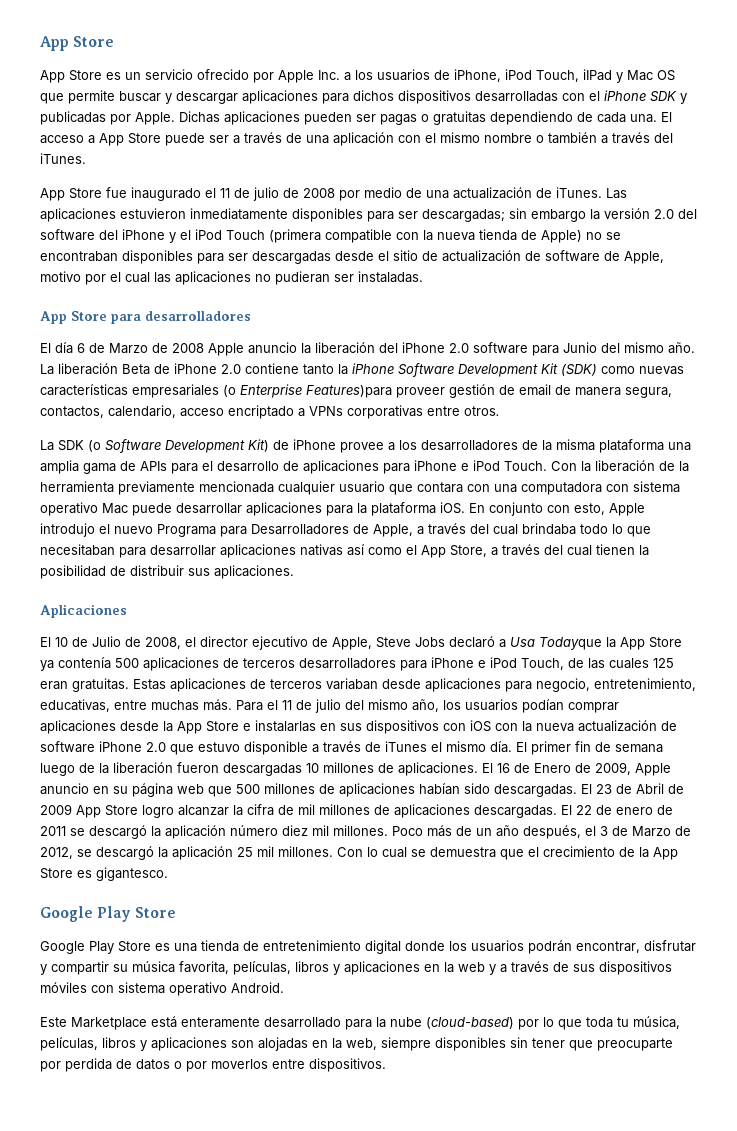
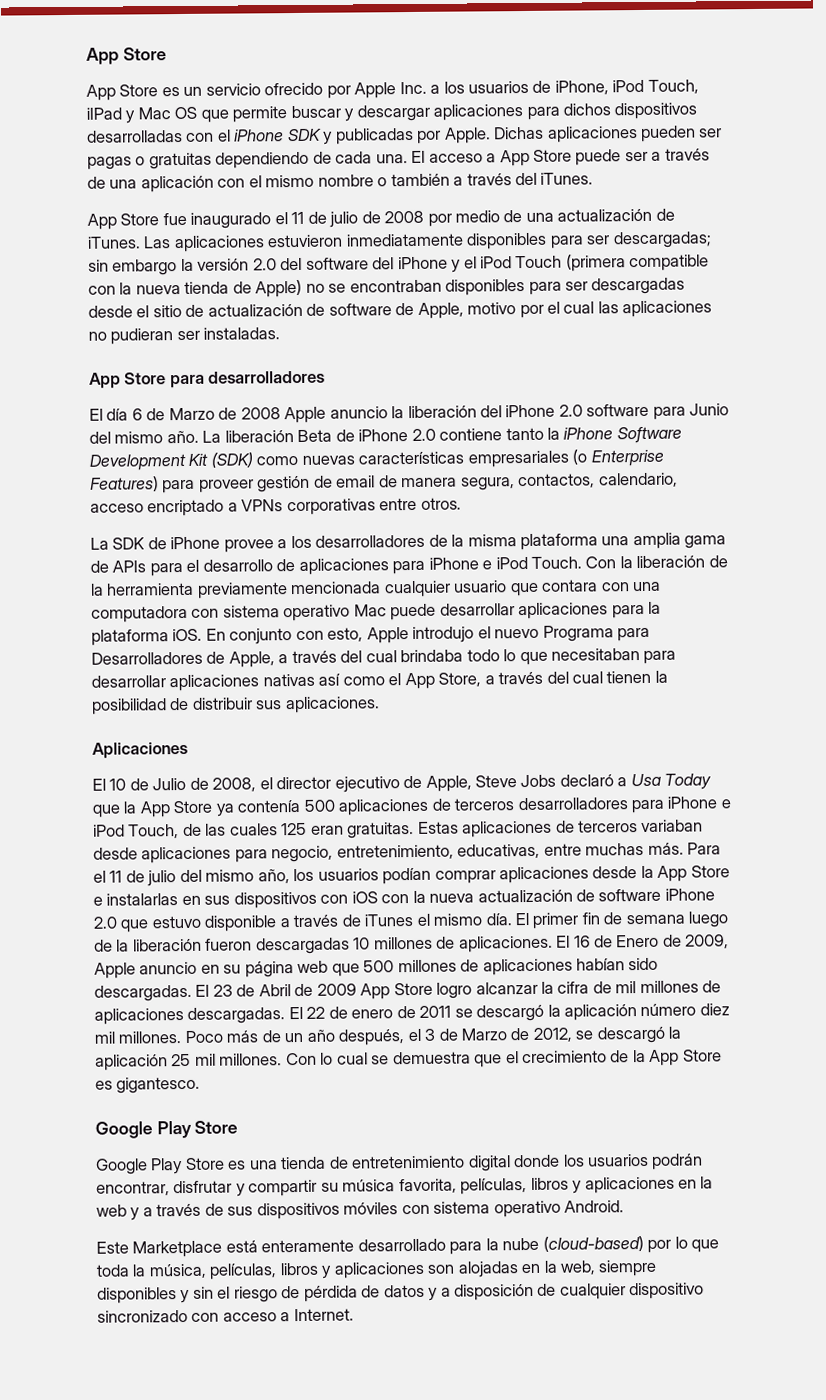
[306,385,392,398] Features)para -> [90,476,196,494] Features) para
[88,439,269,453] (o Software Development Kit) -> (146, 543) none
[539,637,602,650] Todayque -> [664,773,712,790] [92,804,121,818] Today que
[617,1017,629,1027] tu -> [132,1264,147,1277] la
[510,1037,673,1051] [40,1058,386,1072] sin tener que preocuparte por perdida de datos o por moverlos entre dispositivos. -> [180,1282,705,1304] [97,1308,354,1323] y sin el riesgo de pérdida de datos y a disposición de cualquier dispositivo sincronizado con acceso a Internet.

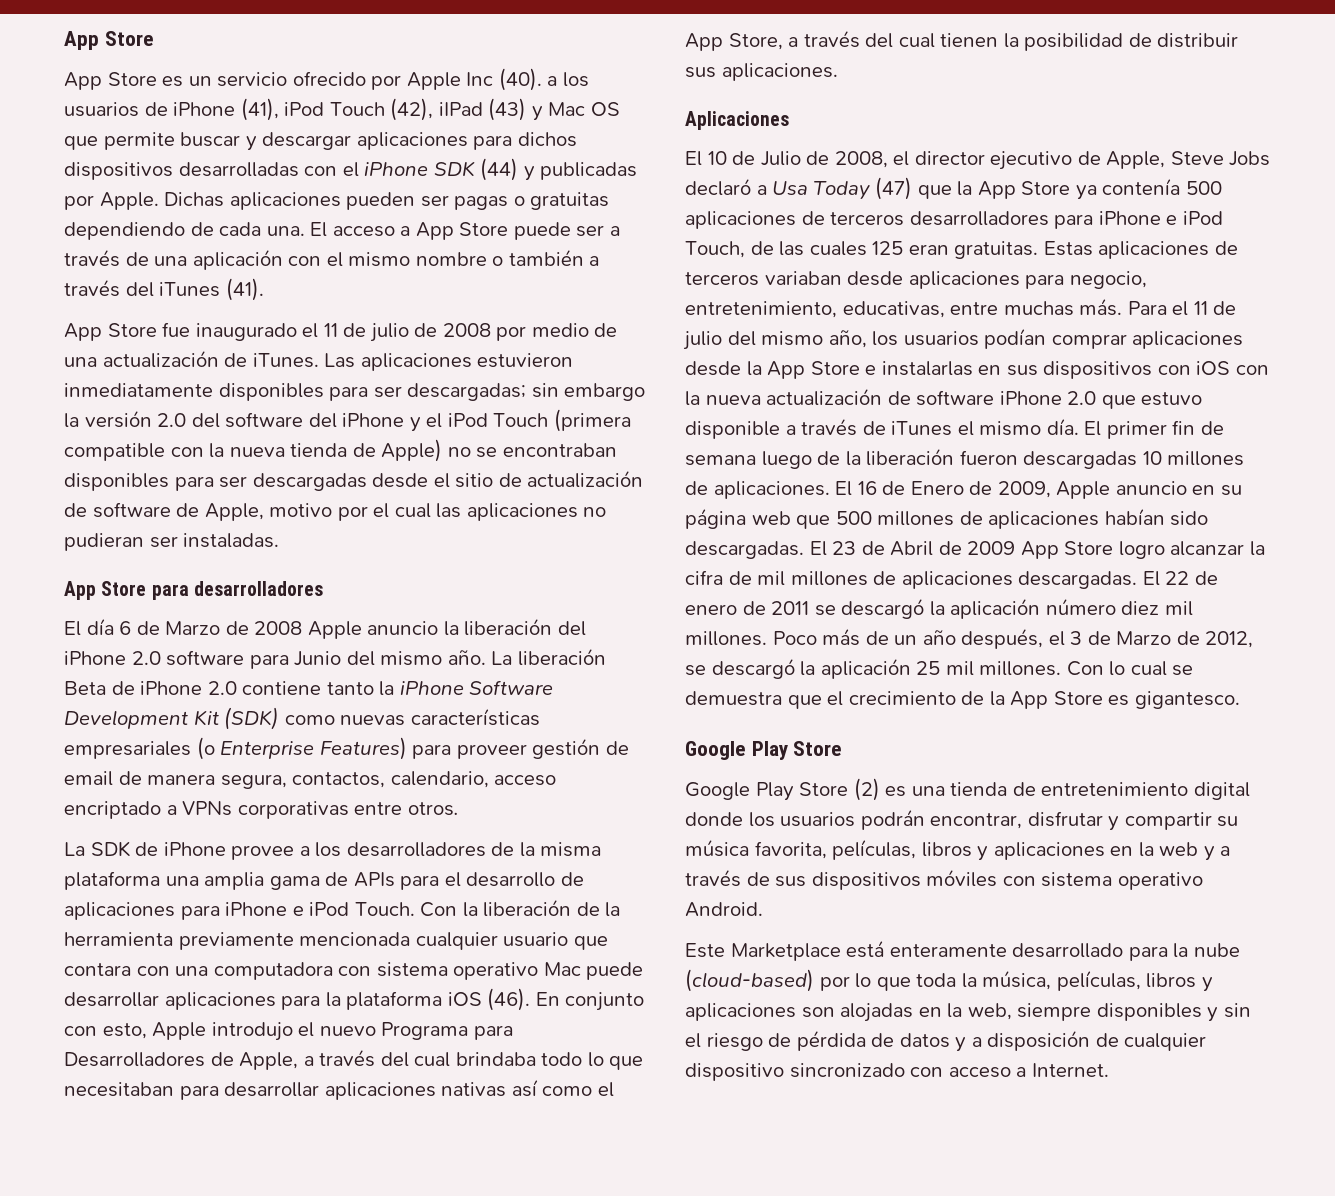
[399,81,427,95] Inc. -> [466,68,542,91] Inc (40).
[554,79,699,95] [86,107,122,120] iPhone, iPod Touch, iIPad -> [173,98,527,121] iPhone (41), iPod Touch (42), iIPad (43)
(322, 135) none -> [480,158,519,181] (44)
[540,172,594,185] iTunes. -> [159,278,264,301] iTunes (41).
[172,628,203,642] iOS. -> [447,988,531,1011] iOS (46).
(712, 781) none -> [875,177,913,200] (47)
(225, 1164) none -> [853,778,880,801] (2)

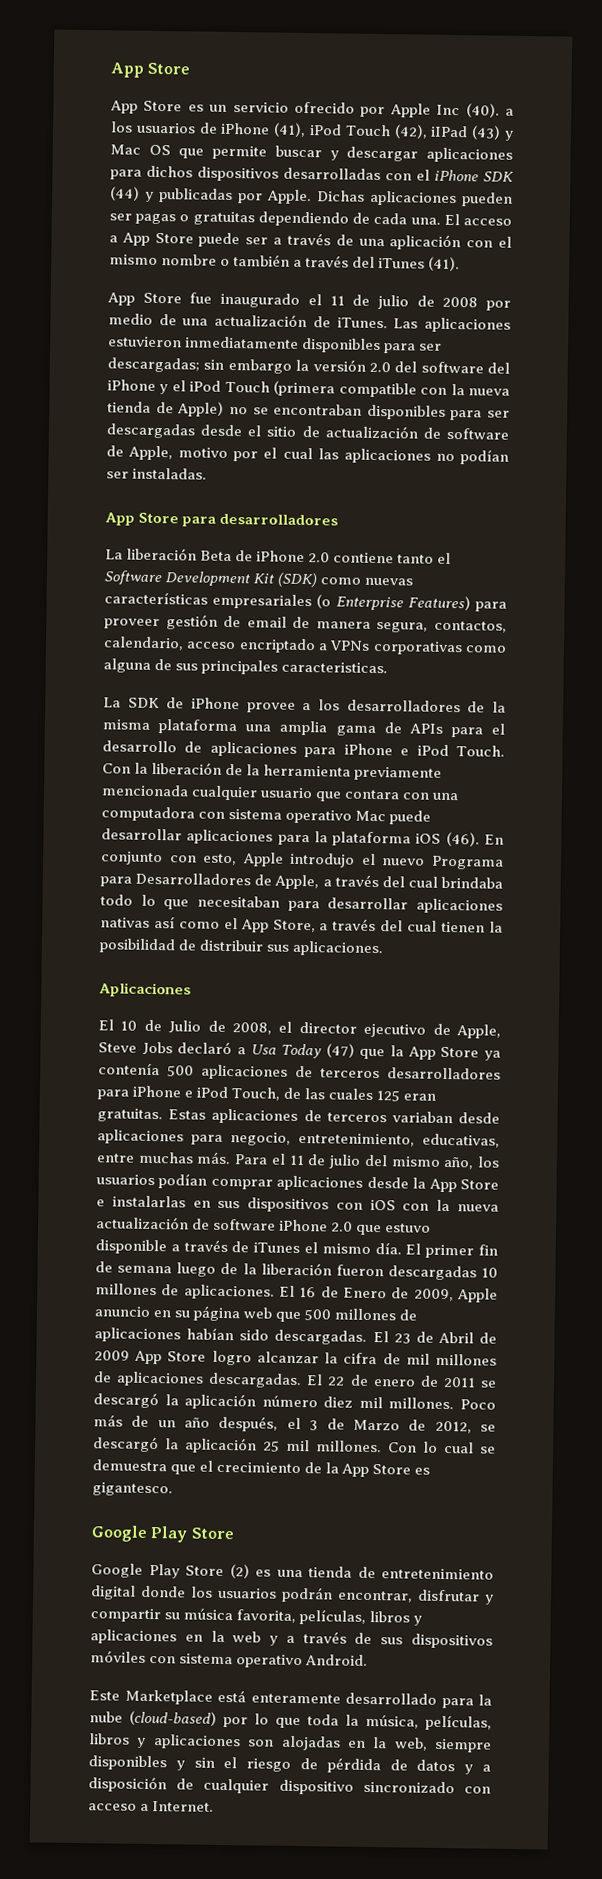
[64,533,144,551] pudieran -> [460,449,509,465] podían
[64,618,586,639] [64,650,486,669] El día 6 de Marzo de 2008 Apple anuncio la liberación del iPhone 2.0 software para Junio del mismo año. -> (339, 519) none
[379,681,464,696] la iPhone -> [437,552,452,565] el
[354,802,459,816] entre otros. -> [465,645,507,653] [103,658,389,675] como alguna de sus principales caracteristicas.

